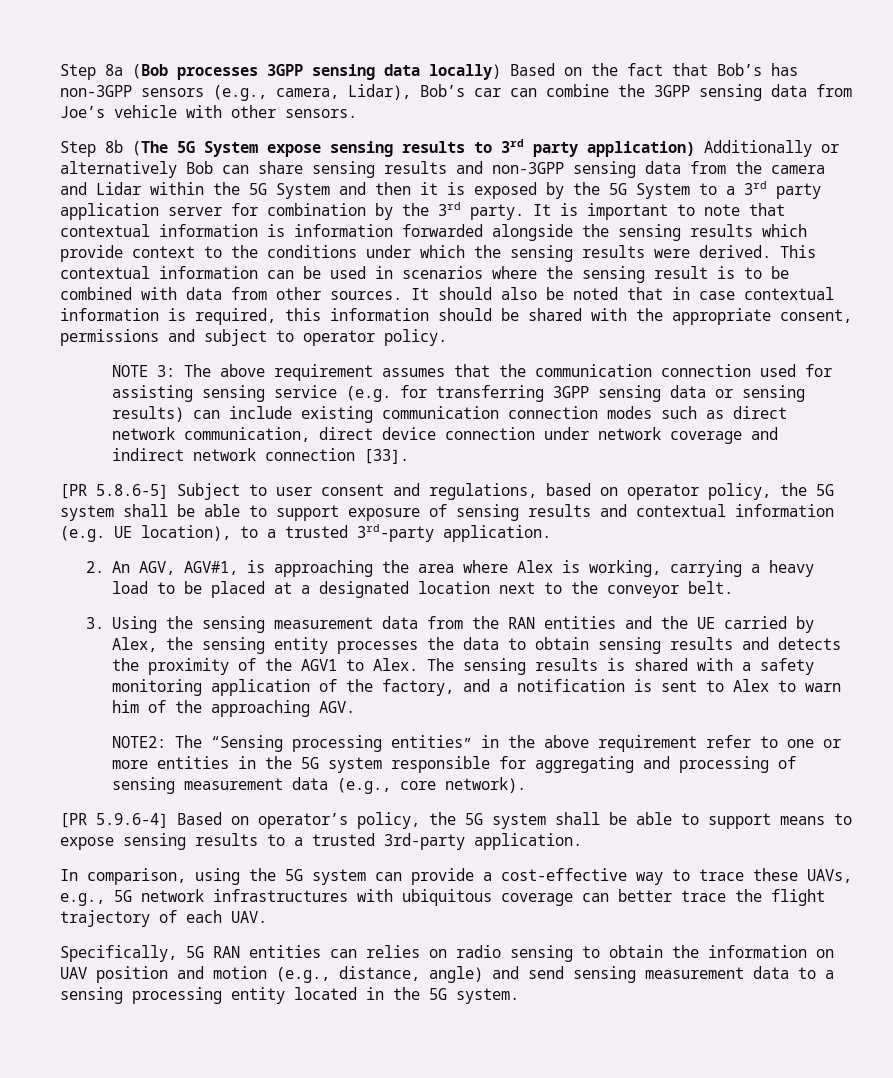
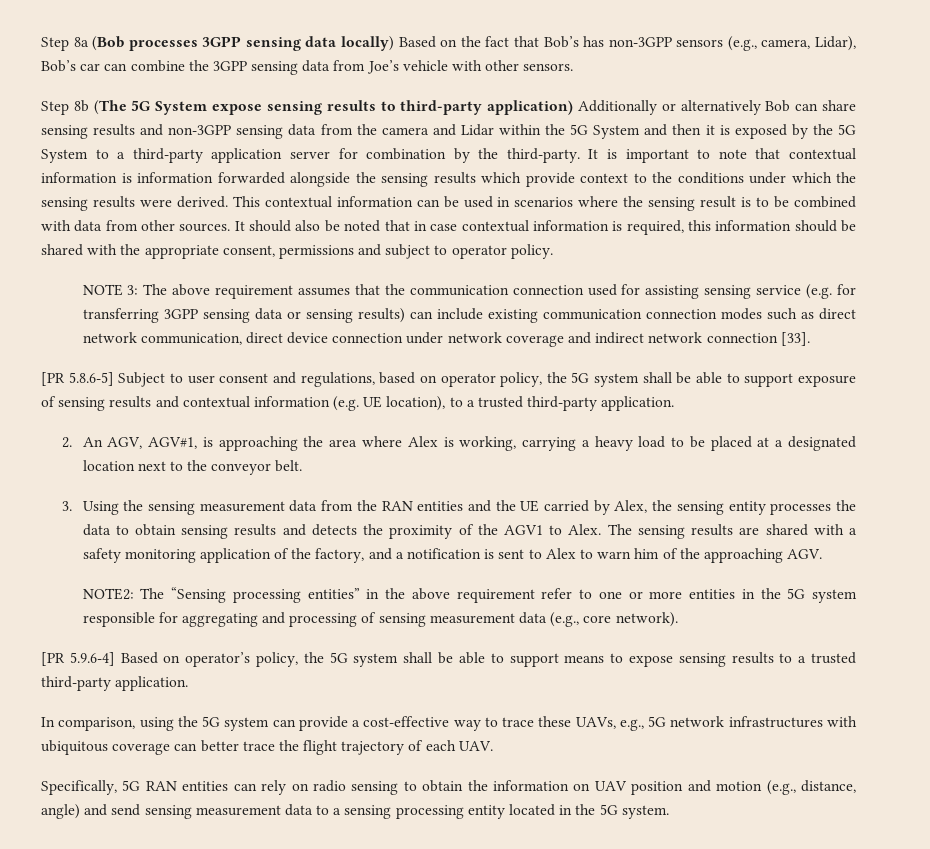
[501,139,578,157] 3rd party -> [400,100,483,115] third-party
[744,181,821,199] 3rd party -> [132,148,203,163] third-party
[438,202,524,220] 3rd party. -> [506,148,580,163] third-party.
[357,524,434,542] 3rd-party -> [527,396,598,411] third-party
[607,658,626,671] is -> [739,527,760,535] are
[384,833,465,850] 3rd-party -> [41,676,111,691] third-party
[366,945,420,958] relies -> [261,780,287,795] rely

